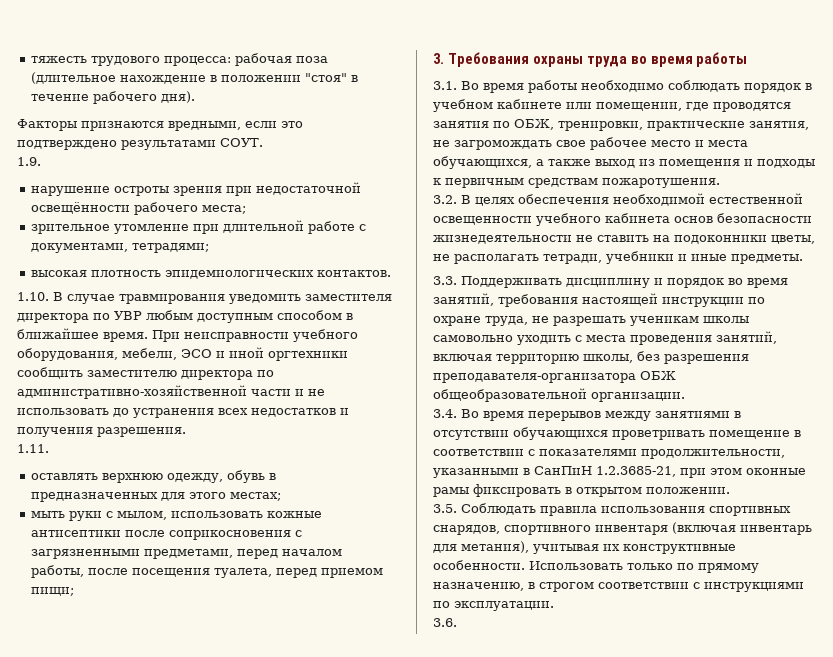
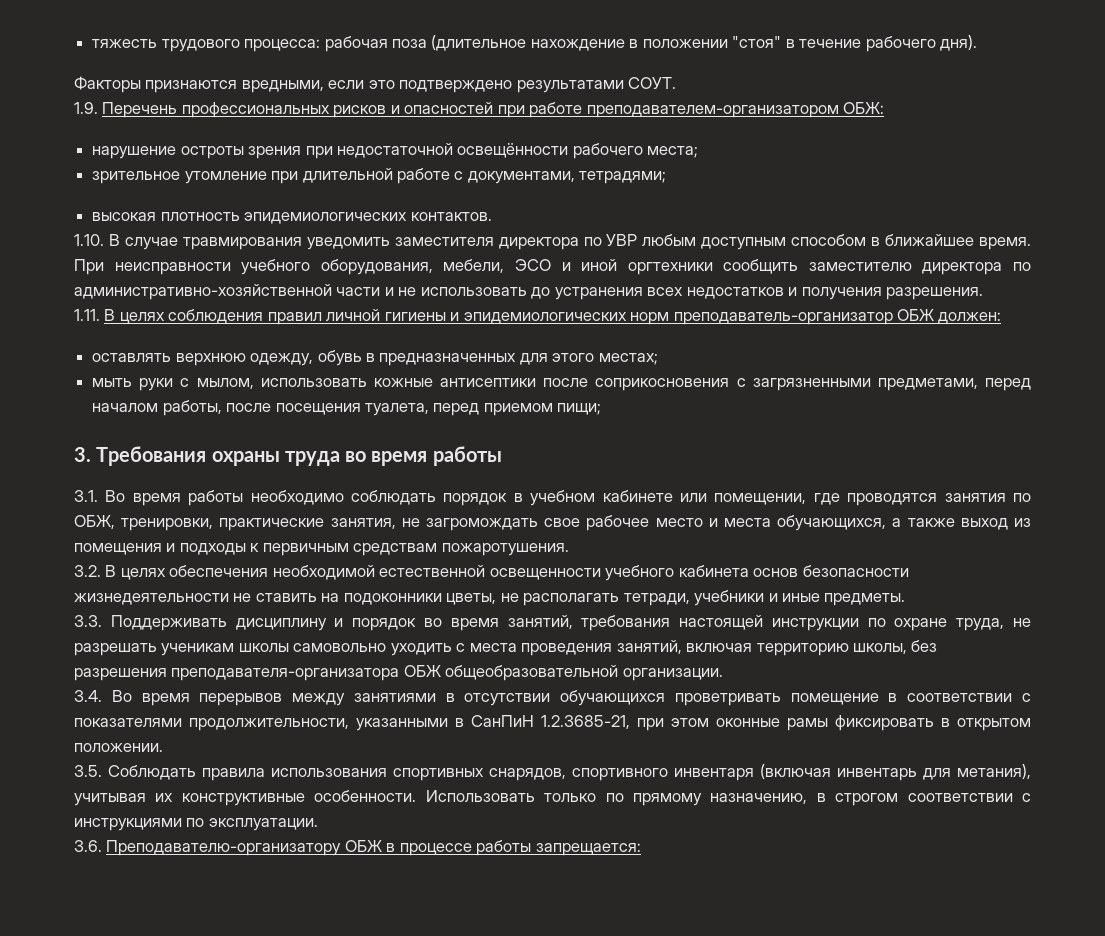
(41, 161) none -> [102,102,885,118] Перечень профессиональных рисков и опасностей при работе преподавателем-организатором ОБЖ:
(49, 448) none -> [104,309,1002,325] В целях соблюдения правил личной гигиены и эпидемиологических норм преподаватель-организатор ОБЖ должен:
(457, 622) none -> [106,840,641,856] Преподавателю-организатору ОБЖ в процессе работы запрещается:

